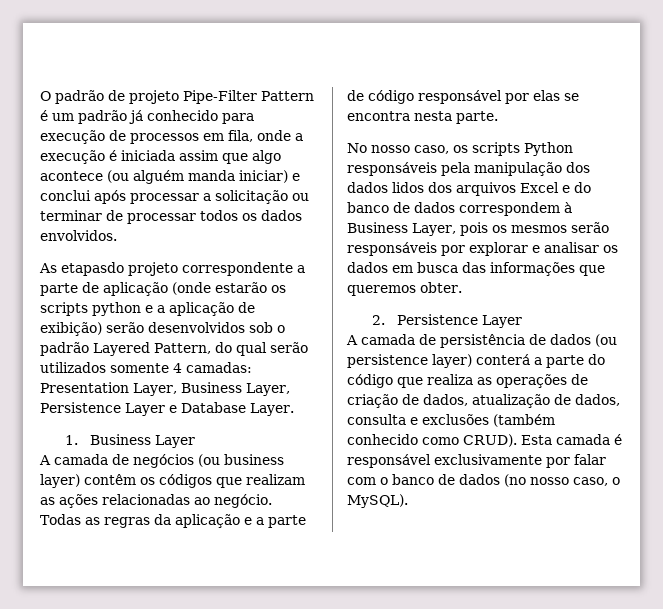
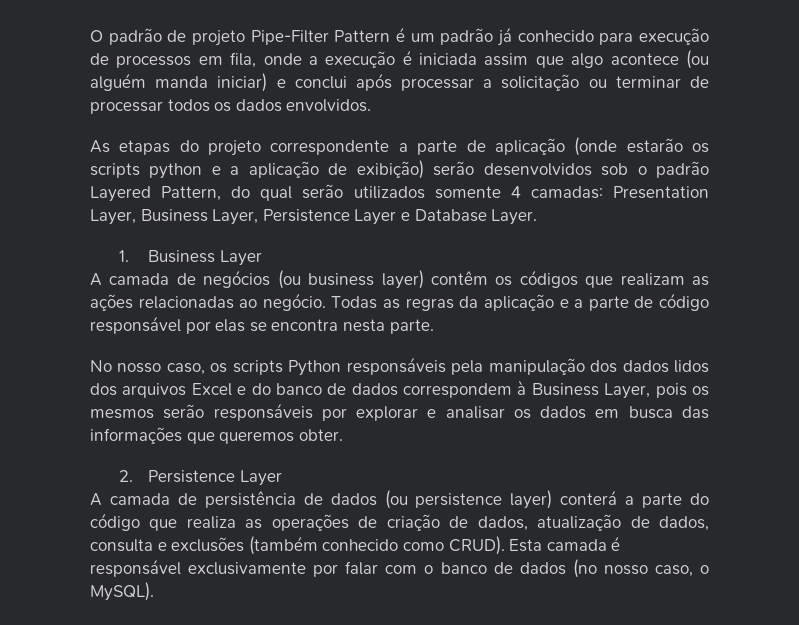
[61,262,124,276] etapasdo -> [119,140,199,155] etapas do

